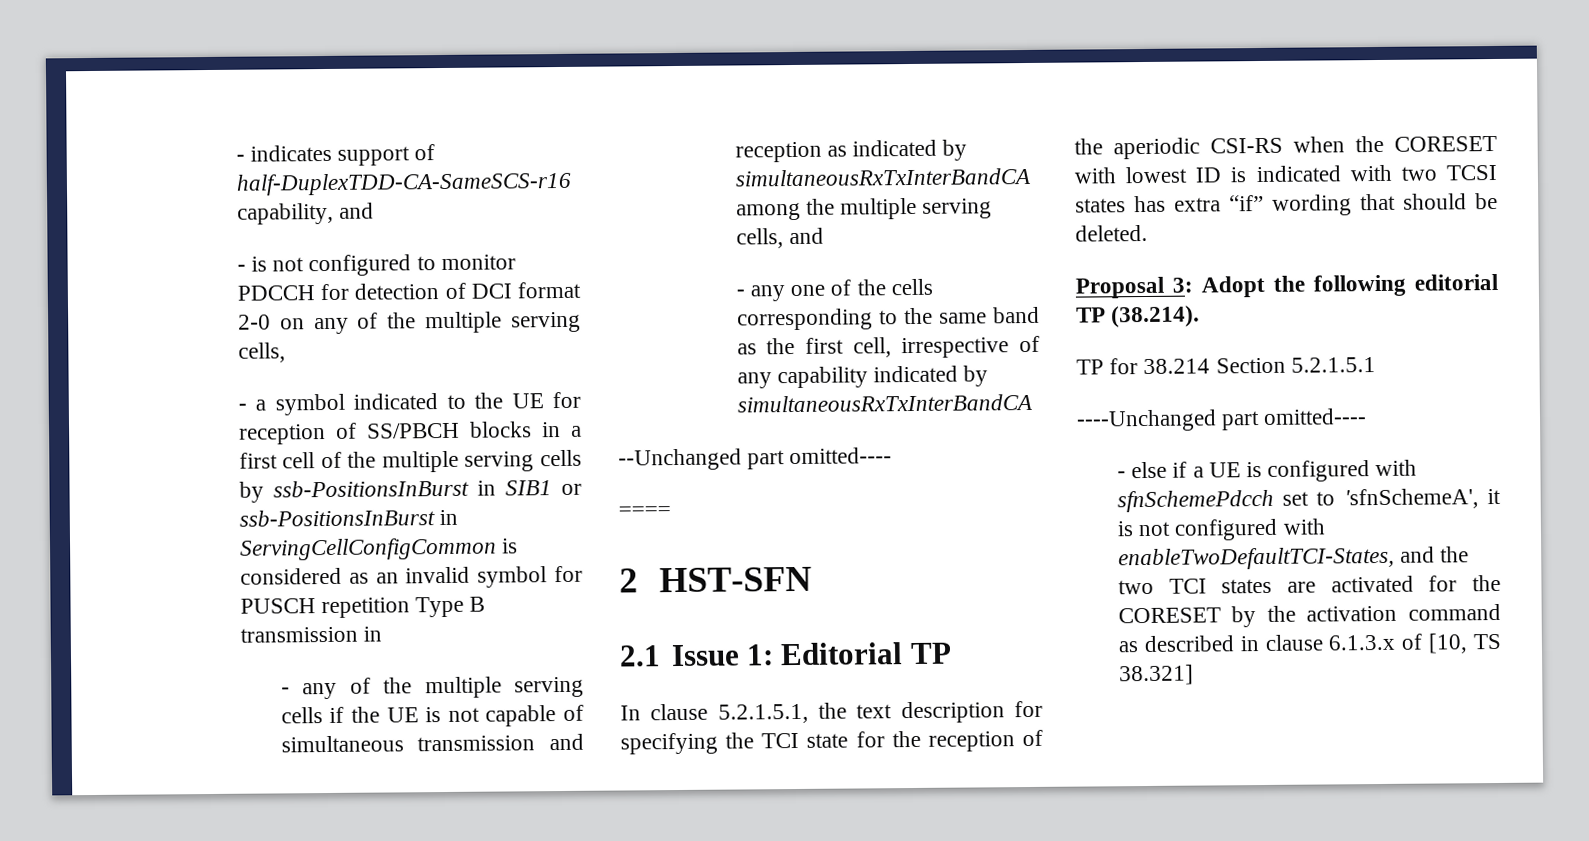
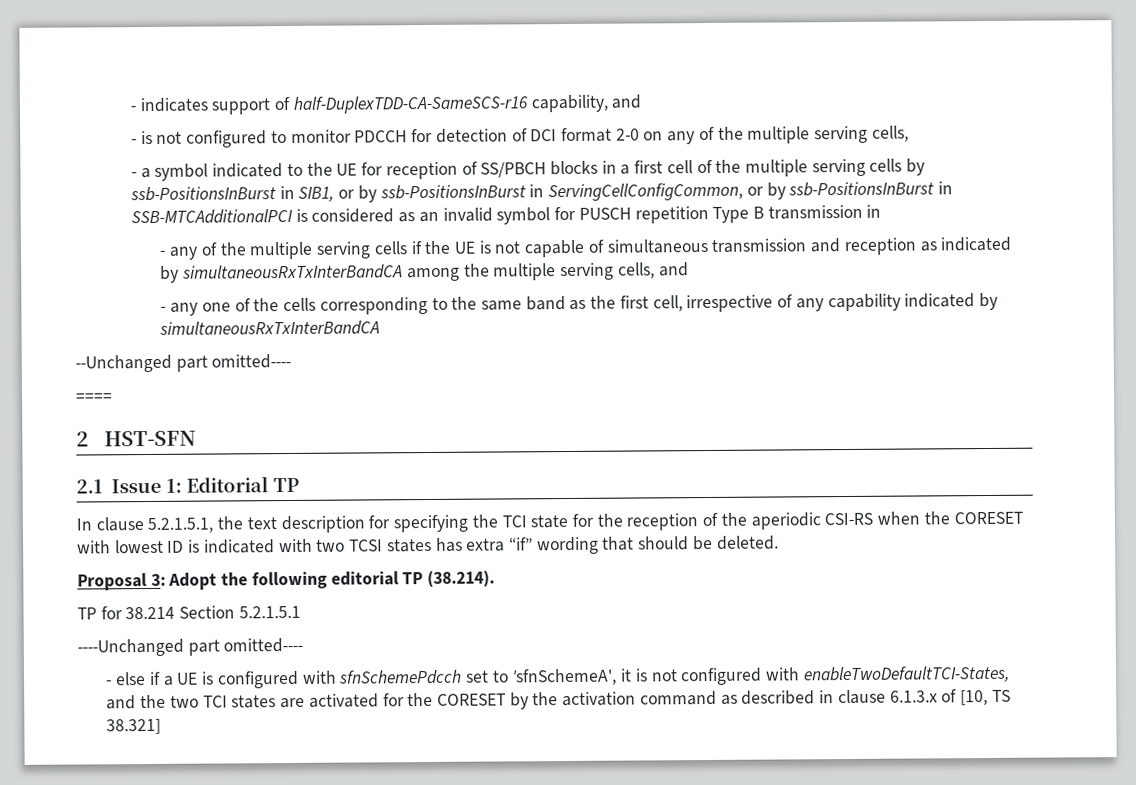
[504,480,582,496] [238,509,459,527] [238,537,497,561] SIB1 or ssb-PositionsInBurst in ServingCellConfigCommon -> [298,181,953,203] [130,208,293,225] SIB1, or by ssb-PositionsInBurst in ServingCellConfigCommon, or by ssb-PositionsInBurst in SSB-MTCAdditionalPCI

